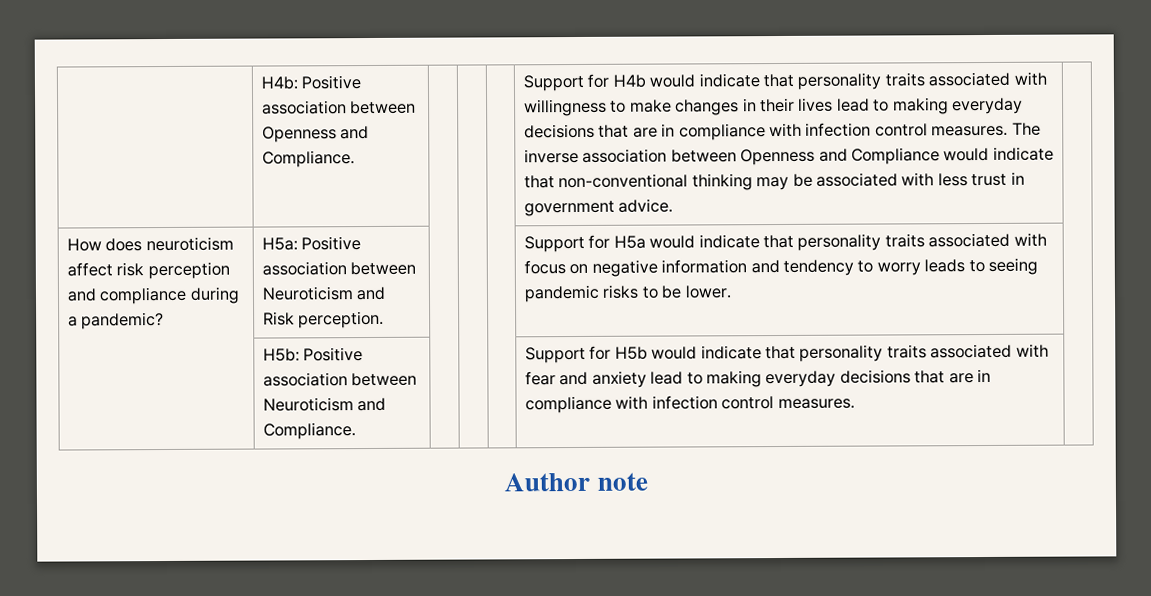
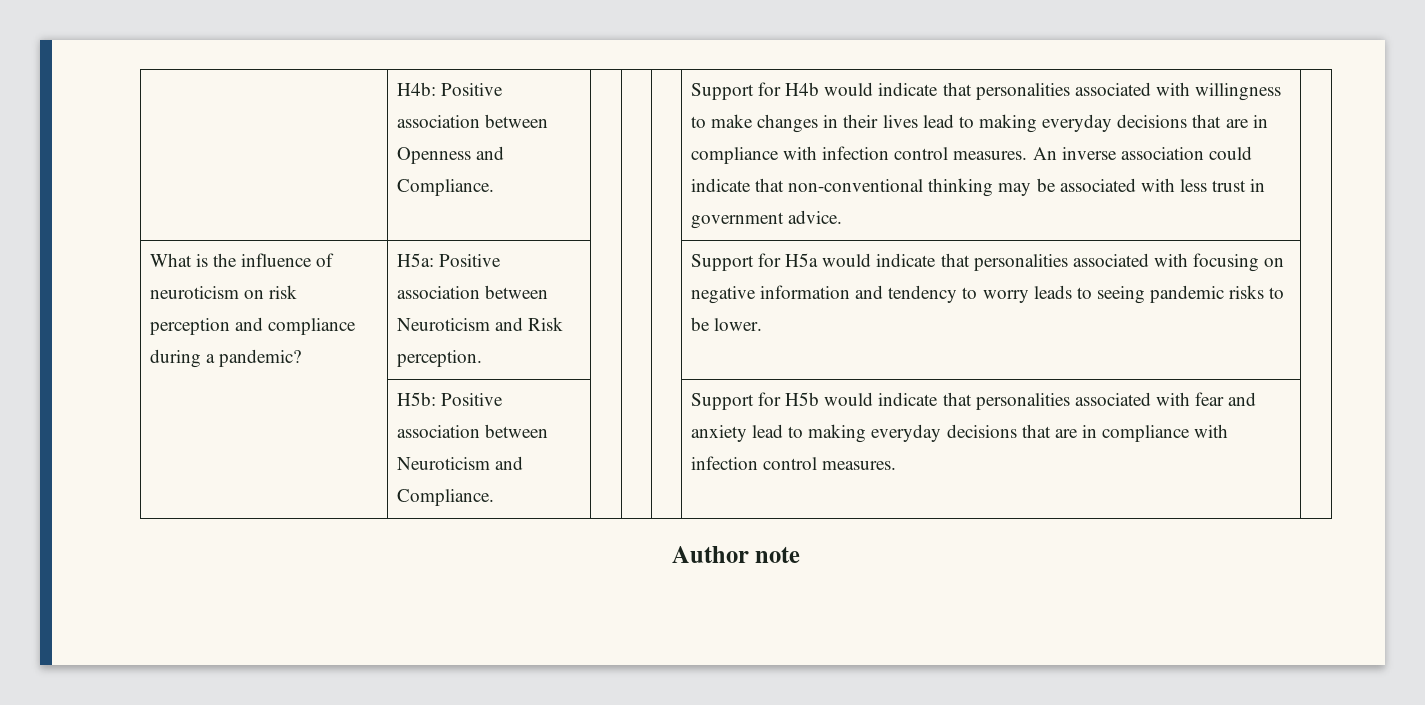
[797,72,925,90] personality traits -> [975,83,1070,100] personalities
[1011,122,1041,136] The -> [1032,147,1057,160] An
[670,147,990,166] between Openness and Compliance would -> [1208,146,1252,160] could
[66,236,234,252] [66,262,113,277] How does neuroticism affect -> [149,253,335,267] [149,286,265,299] What is the influence of neuroticism on
[797,232,1047,251] [523,260,566,275] personality traits associated with focus -> [973,253,1260,272] personalities associated with focusing
[799,344,927,362] personality traits -> [975,393,1070,410] personalities

